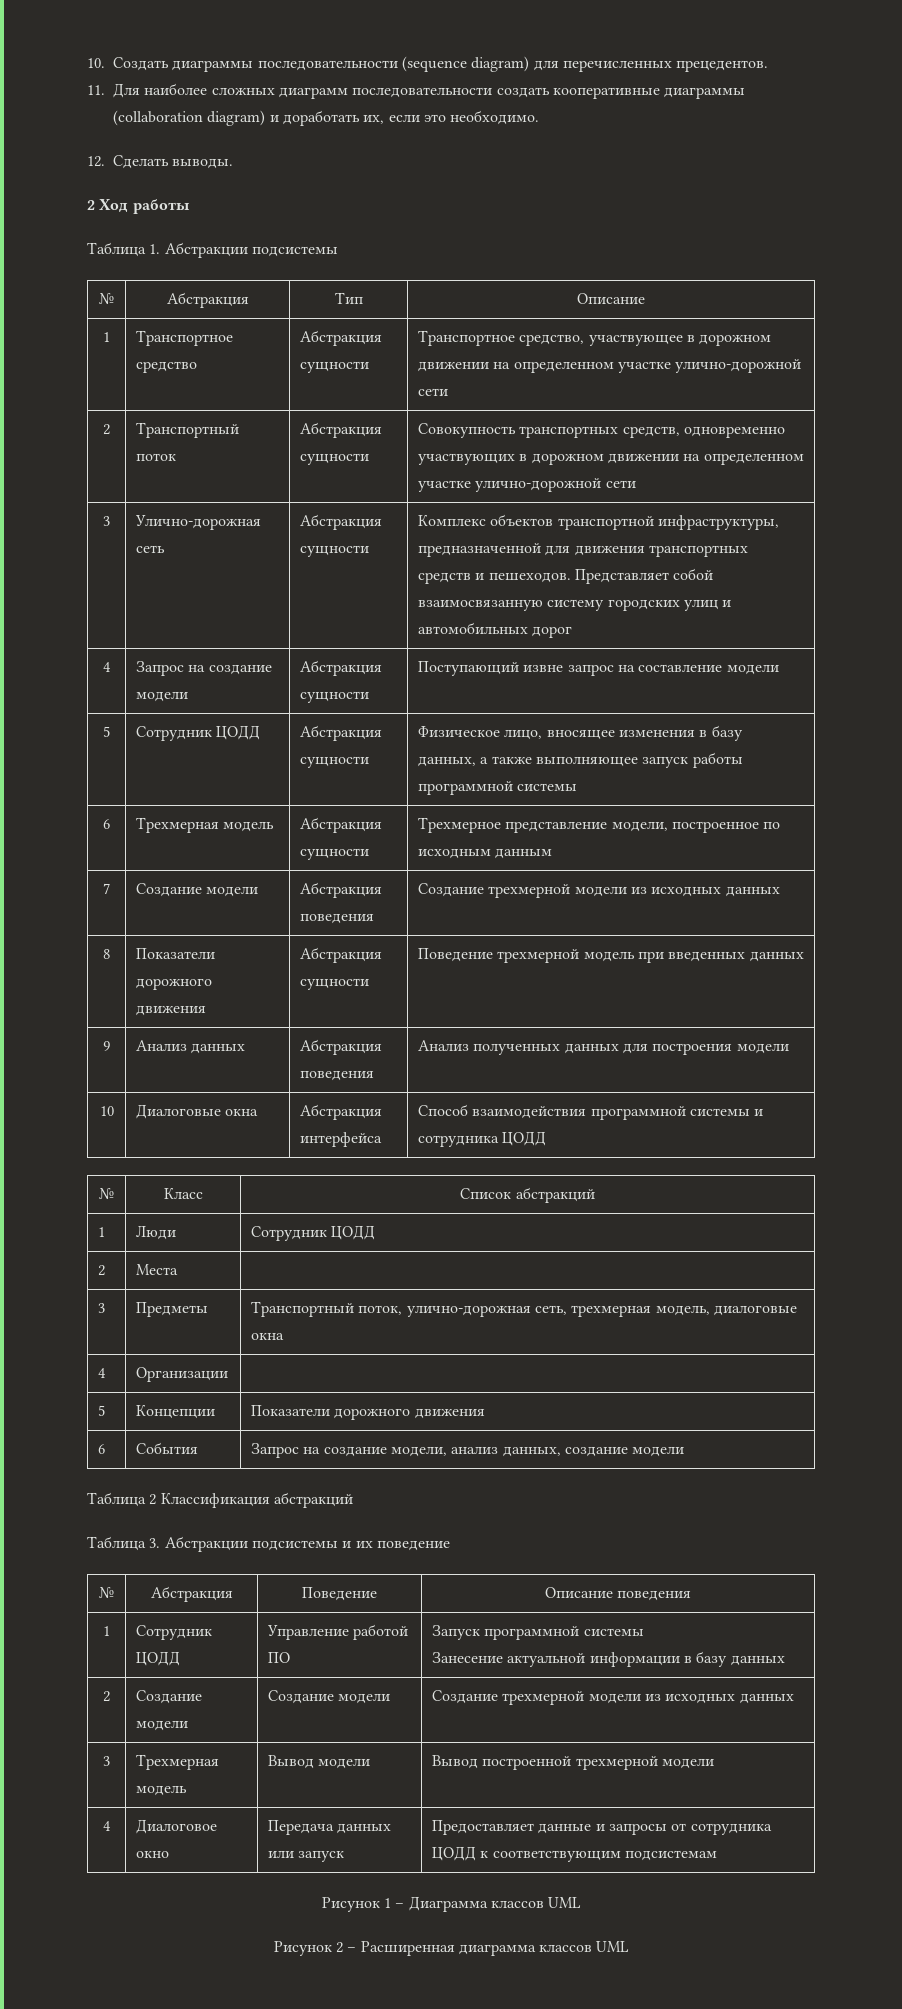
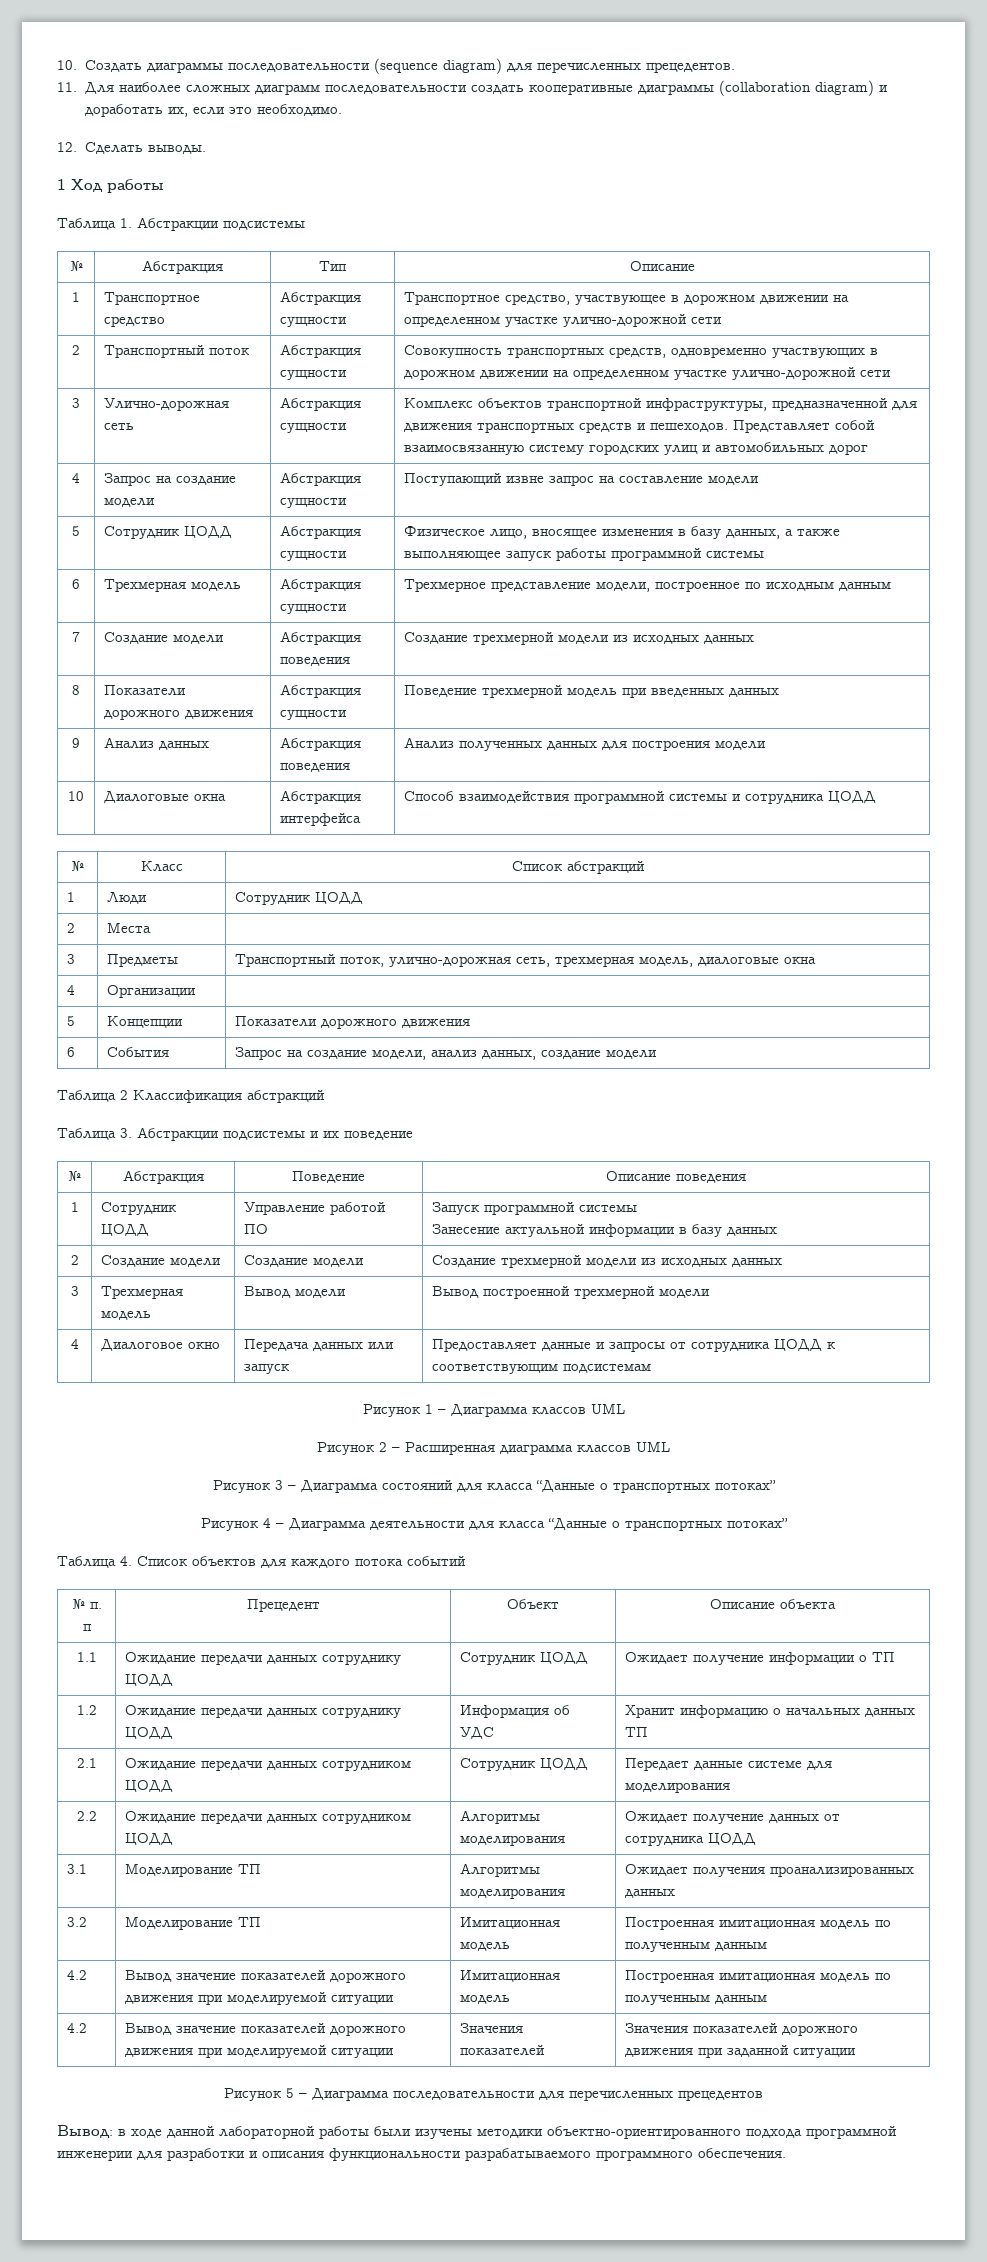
[87,200,95,210] 2 -> [57,179,66,190] 1
(630, 1946) none -> [212,1480,776,1493] [200,1518,788,1531] [57,1556,466,1568] [71,1599,102,1609] [82,1624,92,1631] [246,1599,320,1612] [507,1599,559,1609] [710,1599,836,1609] [76,1652,97,1662] [125,1652,402,1665] [125,1674,174,1686] [460,1652,589,1665] [625,1652,896,1665] [76,1705,97,1715] [125,1705,402,1718] [125,1727,174,1739] [460,1705,571,1718] [460,1727,495,1739] [625,1705,916,1718] [625,1727,649,1737] [76,1758,97,1768] [125,1758,412,1771] [125,1780,174,1792] [460,1758,589,1771] [625,1758,833,1771] [625,1782,731,1793] [76,1811,97,1821] [125,1811,412,1824] [125,1833,174,1845] [460,1810,541,1824] [460,1835,566,1846] [625,1811,841,1824] [625,1833,757,1846] [67,1864,88,1874] [125,1863,262,1877] [460,1863,541,1877] [460,1888,566,1899] [625,1864,915,1877] [625,1889,676,1898] [67,1917,88,1927] [125,1916,262,1930] [460,1917,561,1929] [460,1942,511,1951] [625,1917,892,1930] [625,1942,768,1952] [67,1970,88,1980] [125,1970,407,1983] [125,1992,395,2005] [460,1970,561,1982] [460,1995,511,2004] [625,1970,892,1983] [625,1995,768,2005] [67,2023,88,2033] [125,2023,407,2036] [125,2045,395,2058] [460,2023,524,2033] [460,2045,546,2056] [625,2023,859,2036] [625,2045,857,2058] [224,2088,763,2101] [57,2125,897,2139] [57,2148,786,2161] // Рисунок 3 – Диаграмма состояний для класса “Данные о транспортных потоках” // Рисунок 4 – Диаграмма деятельности для класса “Данные о транспортных потоках” // Таблица 4. Список объектов для каждого потока событий // № п. п | Прецедент | Объект | Описание объекта // 1.1 | Ожидание передачи данных сотруднику ЦОДД | Сотрудник ЦОДД | Ожидает получение информации о ТП // 1.2 | Ожидание передачи данных сотруднику ЦОДД | Информация об УДС | Хранит информацию о начальных данных ТП // 2.1 | Ожидание передачи данных сотрудником ЦОДД | Сотрудник ЦОДД | Передает данные системе для моделирования // 2.2 | Ожидание передачи данных сотрудником ЦОДД | Алгоритмы моделирования | Ожидает получение данных от сотрудника ЦОДД // 3.1 | Моделирование ТП | Алгоритмы моделирования | Ожидает получения проанализированных данных // 3.2 | Моделирование ТП | Имитационная модель | Построенная имитационная модель по полученным данным // 4.2 | Вывод значение показателей дорожного движения при моделируемой ситуации | Имитационная модель | Построенная имитационная модель по полученным данным // 4.2 | Вывод значение показателей дорожного движения при моделируемой ситуации | Значения показателей | Значения показателей дорожного движения при заданной ситуации // Рисунок 5 – Диаграмма последовательности для перечисленных прецедентов // Вывод: в ходе данной лабораторной работы были изучены методики объектно-ориентированного подхода программной инженерии для разработки и описания функциональности разрабатываемого программного обеспечения.

